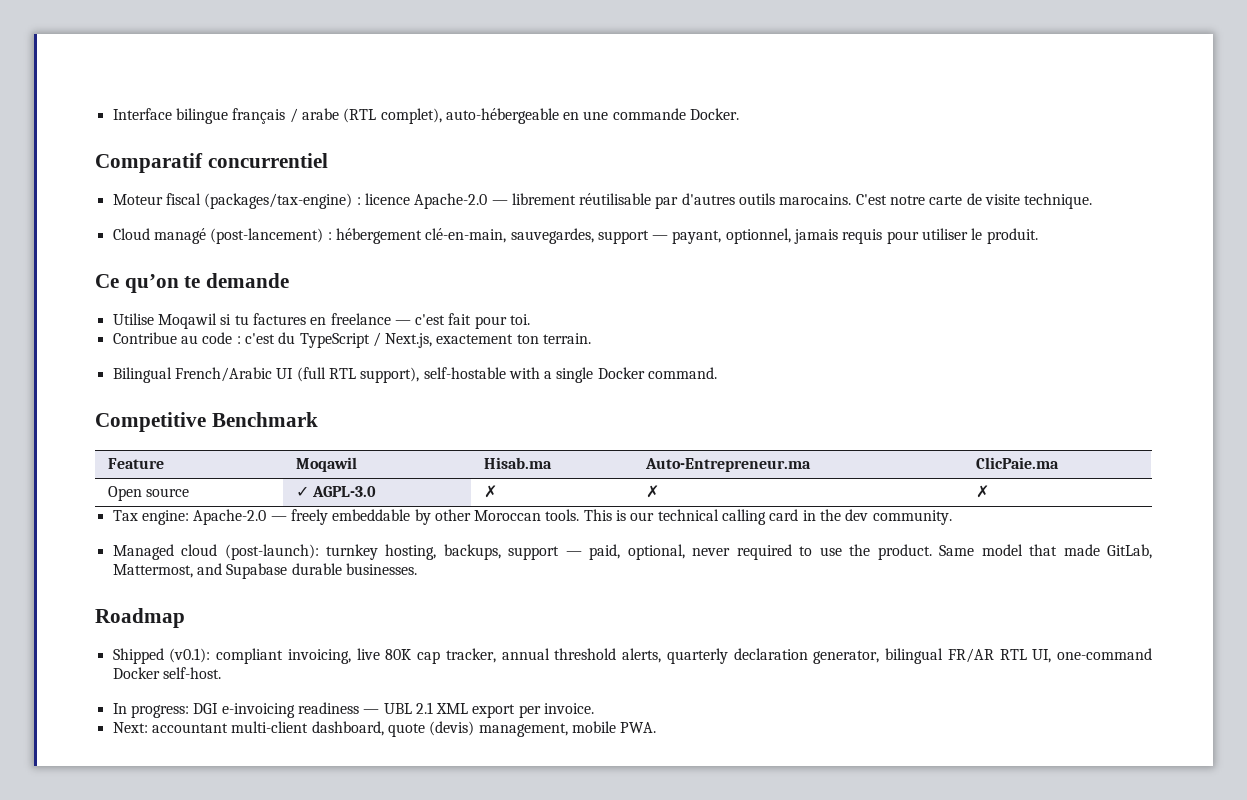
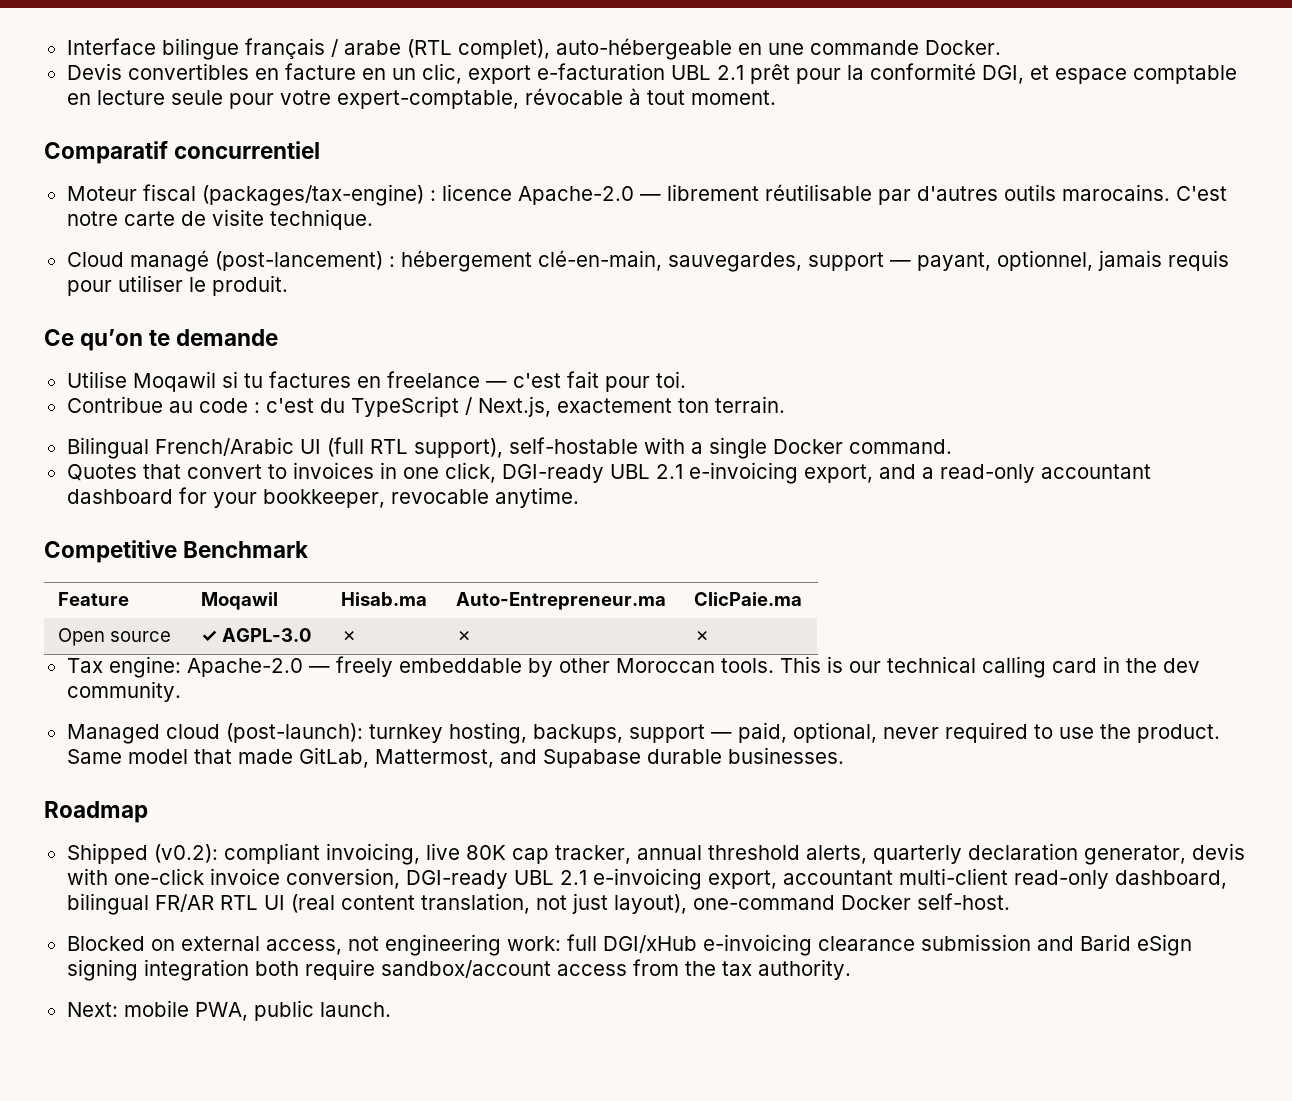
(740, 114) none -> [66,63,1237,84] [66,88,776,109] // Devis convertibles en facture en un clic, export e-facturation UBL 2.1 prêt pour la conformité DGI, et espace comptable en lecture seule pour votre expert-comptable, révocable à tout moment.
(718, 373) none -> [66,462,1151,484] [66,487,579,508] // Quotes that convert to invoices in one click, DGI-ready UBL 2.1 e-invoicing export, and a read-only accountant dashboard for your bookkeeper, revocable anytime.
[169,648,211,663] (v0.1): -> [153,844,218,863] (v0.2):
[885,648,1152,664] [112,667,221,679] [112,702,595,718] [112,721,657,737] bilingual FR/AR RTL UI, one-command Docker self-host. // In progress: DGI e-invoicing readiness — UBL 2.1 XML export per invoice. // Next: accountant multi-client dashboard, quote (devis) management, mobile PWA. -> [1191,843,1245,860] [66,868,1227,890] [66,893,1010,915] [66,934,1192,956] [66,959,851,981] [66,1000,391,1021] devis with one-click invoice conversion, DGI-ready UBL 2.1 e-invoicing export, accountant multi-client read-only dashboard, bilingual FR/AR RTL UI (real content translation, not just layout), one-command Docker self-host. // Blocked on external access, not engineering work: full DGI/xHub e-invoicing clearance submission and Barid eSign signing integration both require sandbox/account access from the tax authority. // Next: mobile PWA, public launch.

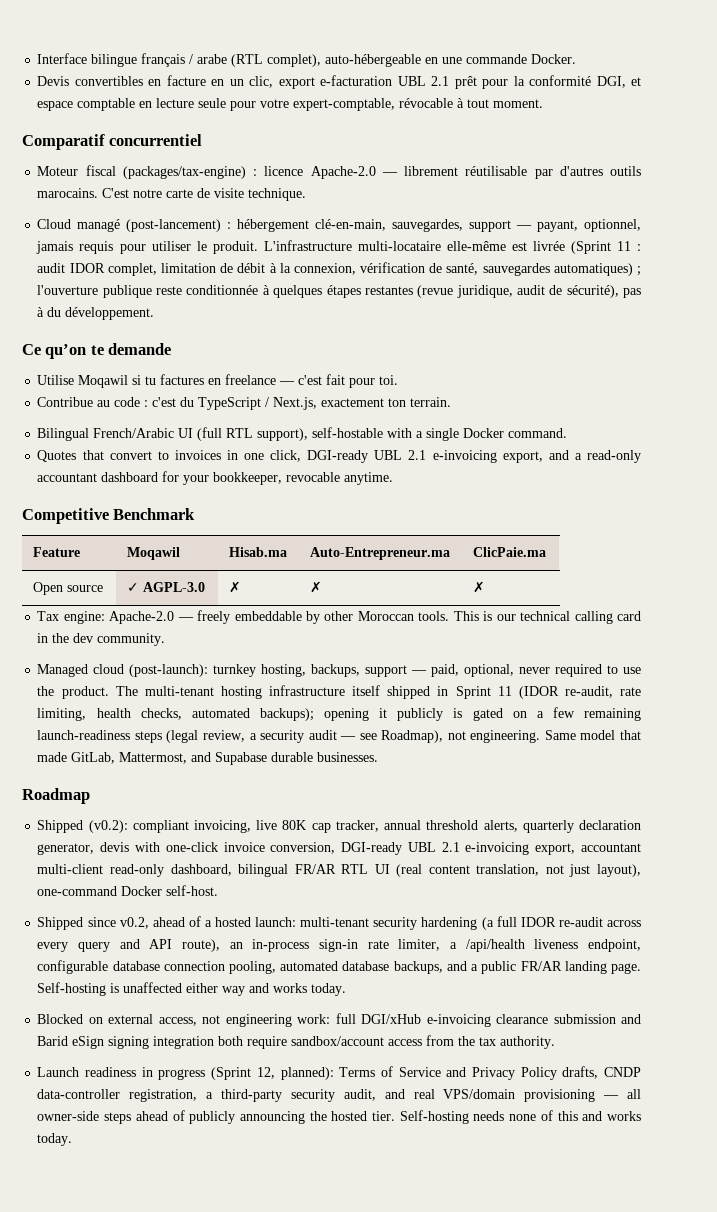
(288, 285) none -> [263,240,642,254] [37,262,642,276] [37,285,641,298] [37,307,155,320] L'infrastructure multi-locataire elle-même est livrée (Sprint 11 : audit IDOR complet, limitation de débit à la connexion, vérification de santé, sauvegardes automatiques) ; l'ouverture publique reste conditionnée à quelques étapes restantes (revue juridique, audit de sécurité), pas à du développement.
(1220, 733) none -> [115,685,642,699] [37,707,642,721] [37,730,541,743] The multi-tenant hosting infrastructure itself shipped in Sprint 11 (IDOR re-audit, rate limiting, health checks, automated backups); opening it publicly is gated on a few remaining launch-readiness steps (legal review, a security audit — see Roadmap), not engineering.
(1010, 901) none -> [37,916,642,930] [37,939,641,952] [37,960,642,974] [37,982,347,996] // Shipped since v0.2, ahead of a hosted launch: multi-tenant security hardening (a full IDOR re-audit across every query and API route), an in-process sign-in rate limiter, a /api/health liveness endpoint, configurable database connection pooling, automated database backups, and a public FR/AR landing page. Self-hosting is unaffected either way and works today.
[66,1000,391,1021] Next: mobile PWA, public launch. -> [37,1066,642,1080] [37,1089,641,1102] [37,1110,642,1124] [37,1133,73,1146] Launch readiness in progress (Sprint 12, planned): Terms of Service and Privacy Policy drafts, CNDP data-controller registration, a third-party security audit, and real VPS/domain provisioning — all owner-side steps ahead of publicly announcing the hosted tier. Self-hosting needs none of this and works today.

